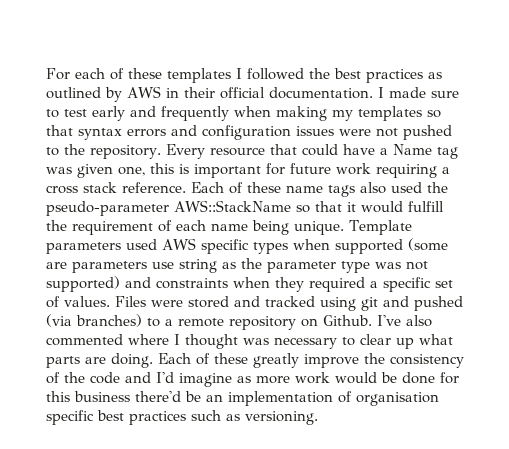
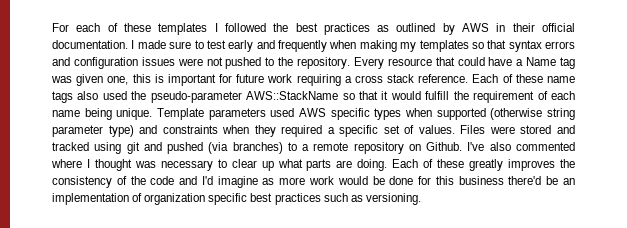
[407,238,448,251] [46,258,428,273] [46,276,120,292] (some are parameters use string as the parameter type was not supported) -> [490,108,576,120] [52,125,134,137] (otherwise string parameter type)
[304,354,359,368] improve -> [508,159,556,171] improves
[356,392,439,406] organisation -> [144,193,206,205] organization

